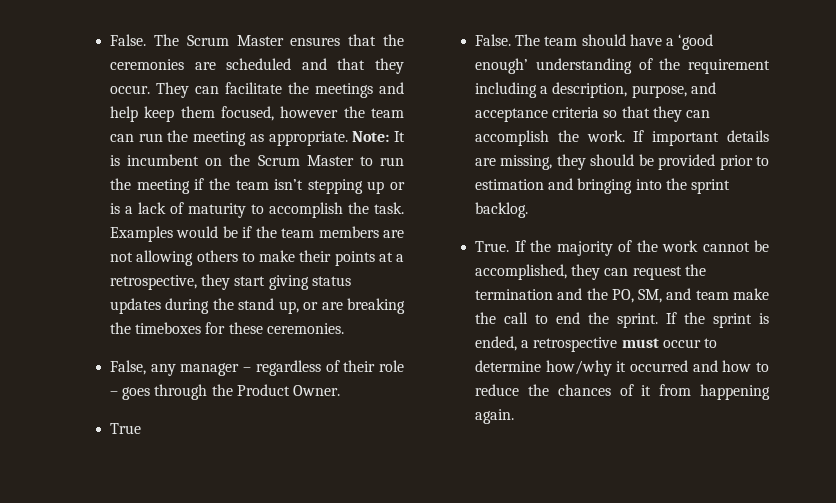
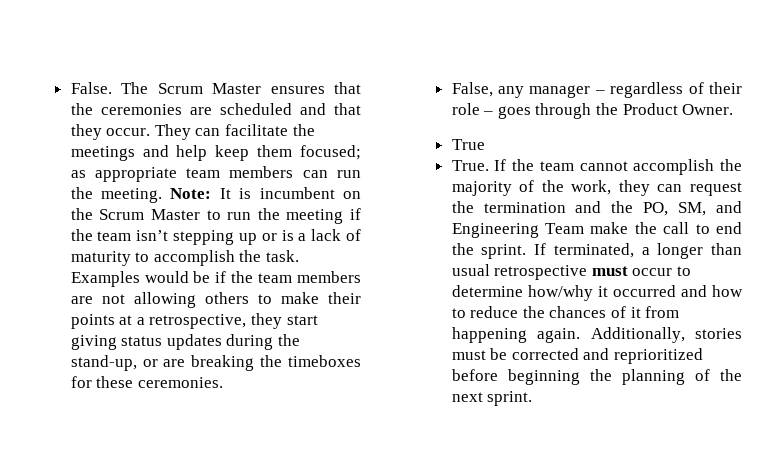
[221,106,404,121] [110,130,348,146] focused, however the team can run the meeting as appropriate. -> [300,145,362,160] [70,166,361,182] [70,187,163,203] focused; as appropriate team members can run the meeting.
[238,298,299,314] stand up, -> [70,355,137,371] stand-up,
[475,34,714,50] [475,58,770,74] [475,82,716,98] [475,106,710,122] [475,130,769,146] [475,154,769,170] [475,178,730,194] [475,202,529,218] [475,240,769,256] [475,264,568,280] False. The team should have a ‘good enough’ understanding of the requirement including a description, purpose, and acceptance criteria so that they can accomplish the work. If important details are missing, they should be provided prior to estimation and bringing into the sprint backlog. // True. If the majority of the work cannot be accomplished, -> [451,159,742,175] [451,180,612,196] True. If the team cannot accomplish the majority of the work,
[695,290,729,300] team -> [451,223,585,238] Engineering Team
[684,312,769,328] [475,336,530,351] the sprint is ended, a -> [553,243,742,259] [451,264,490,276] terminated, a longer than usual
(515, 416) none -> [590,327,742,343] [451,348,703,364] [451,369,742,385] [451,391,533,406] Additionally, stories must be corrected and reprioritized before beginning the planning of the next sprint.

